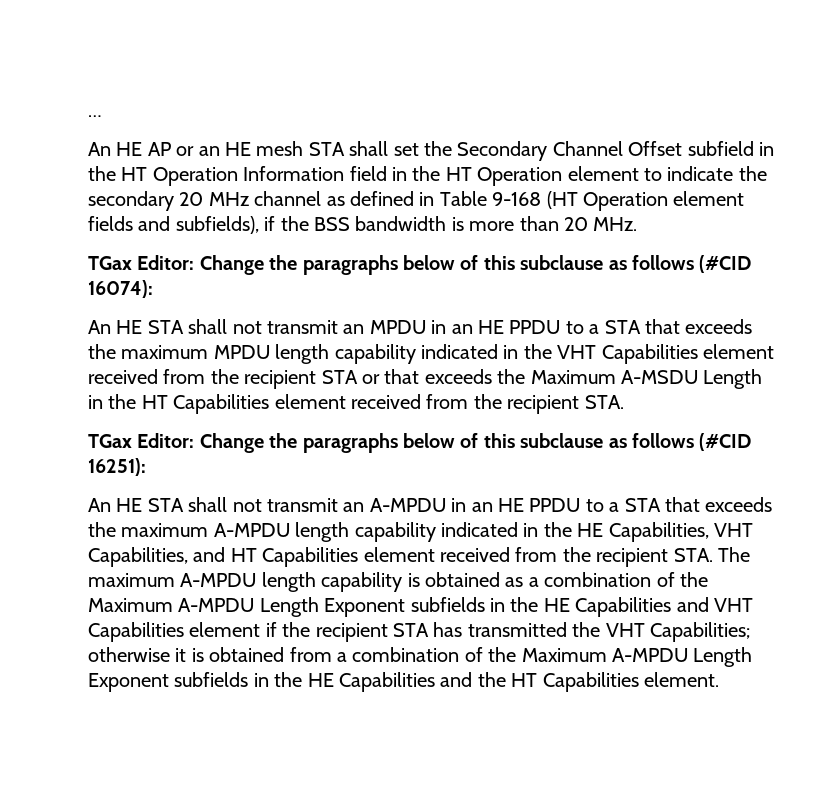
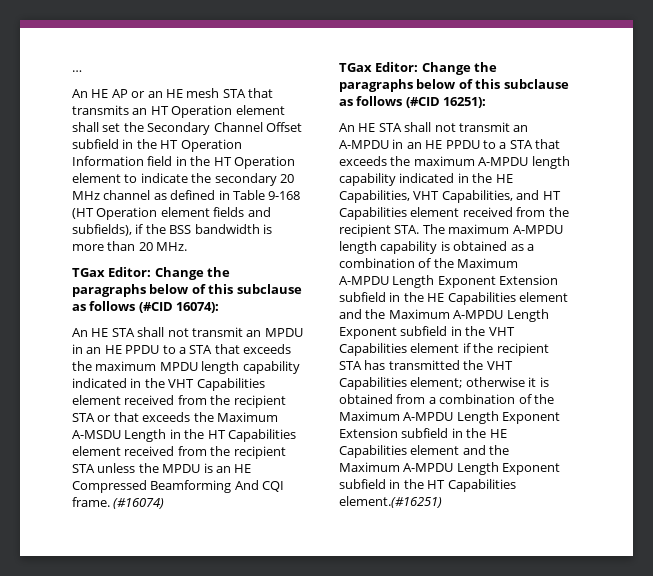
(345, 149) none -> [248,88,273,98] [72,105,285,118] that transmits an HT Operation element
[584,395,624,409] STA. -> [72,463,252,473] [72,480,285,493] [72,497,165,509] STA unless the MPDU is an HE Compressed Beamforming And CQI frame. (#16074)
[410,597,709,617] subfields in the HE Capabilities and -> [499,275,559,285] [339,292,568,305] [339,309,549,322] [339,326,486,339] Extension subfield in the HE Capabilities element and the Maximum A-MPDU Length Exponent subfield in the
[649,622,750,642] Capabilities; -> [339,377,463,390] Capabilities element;
[174,672,719,692] subfields in the HE Capabilities and the HT Capabilities element. -> [339,428,507,438] [339,445,510,458] [339,462,561,475] [339,479,516,492] [339,496,442,508] Extension subfield in the HE Capabilities element and the Maximum A-MPDU Length Exponent subfield in the HT Capabilities element.(#16251)

